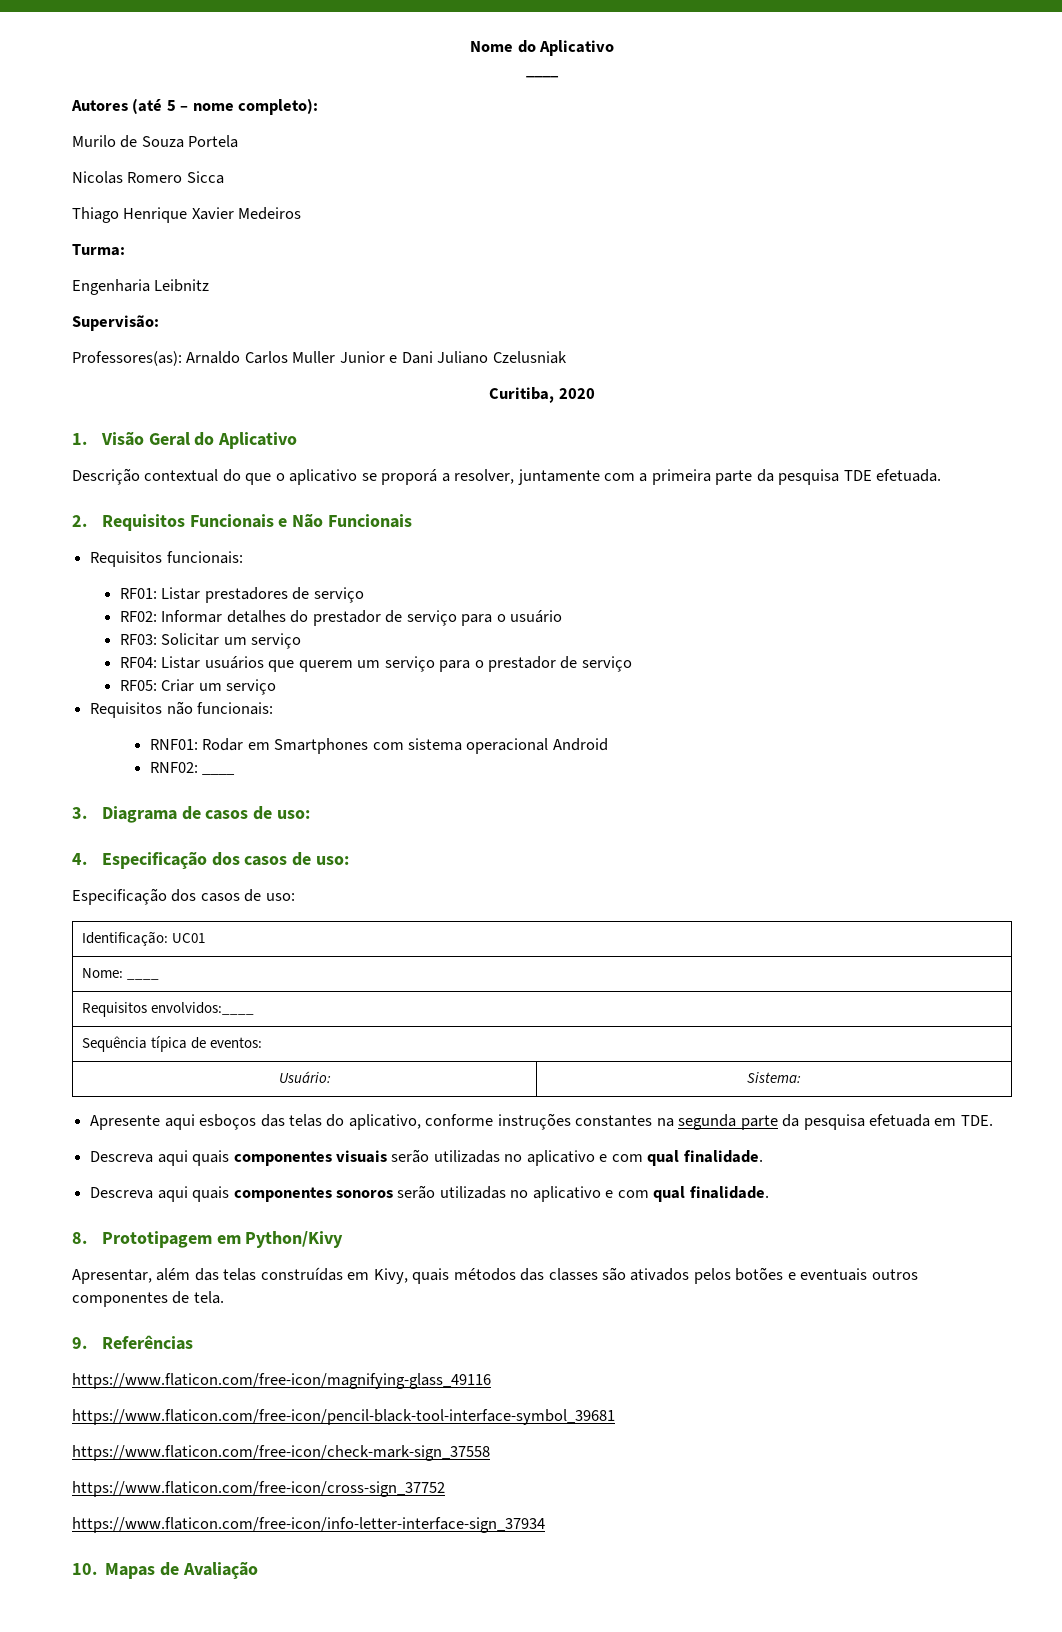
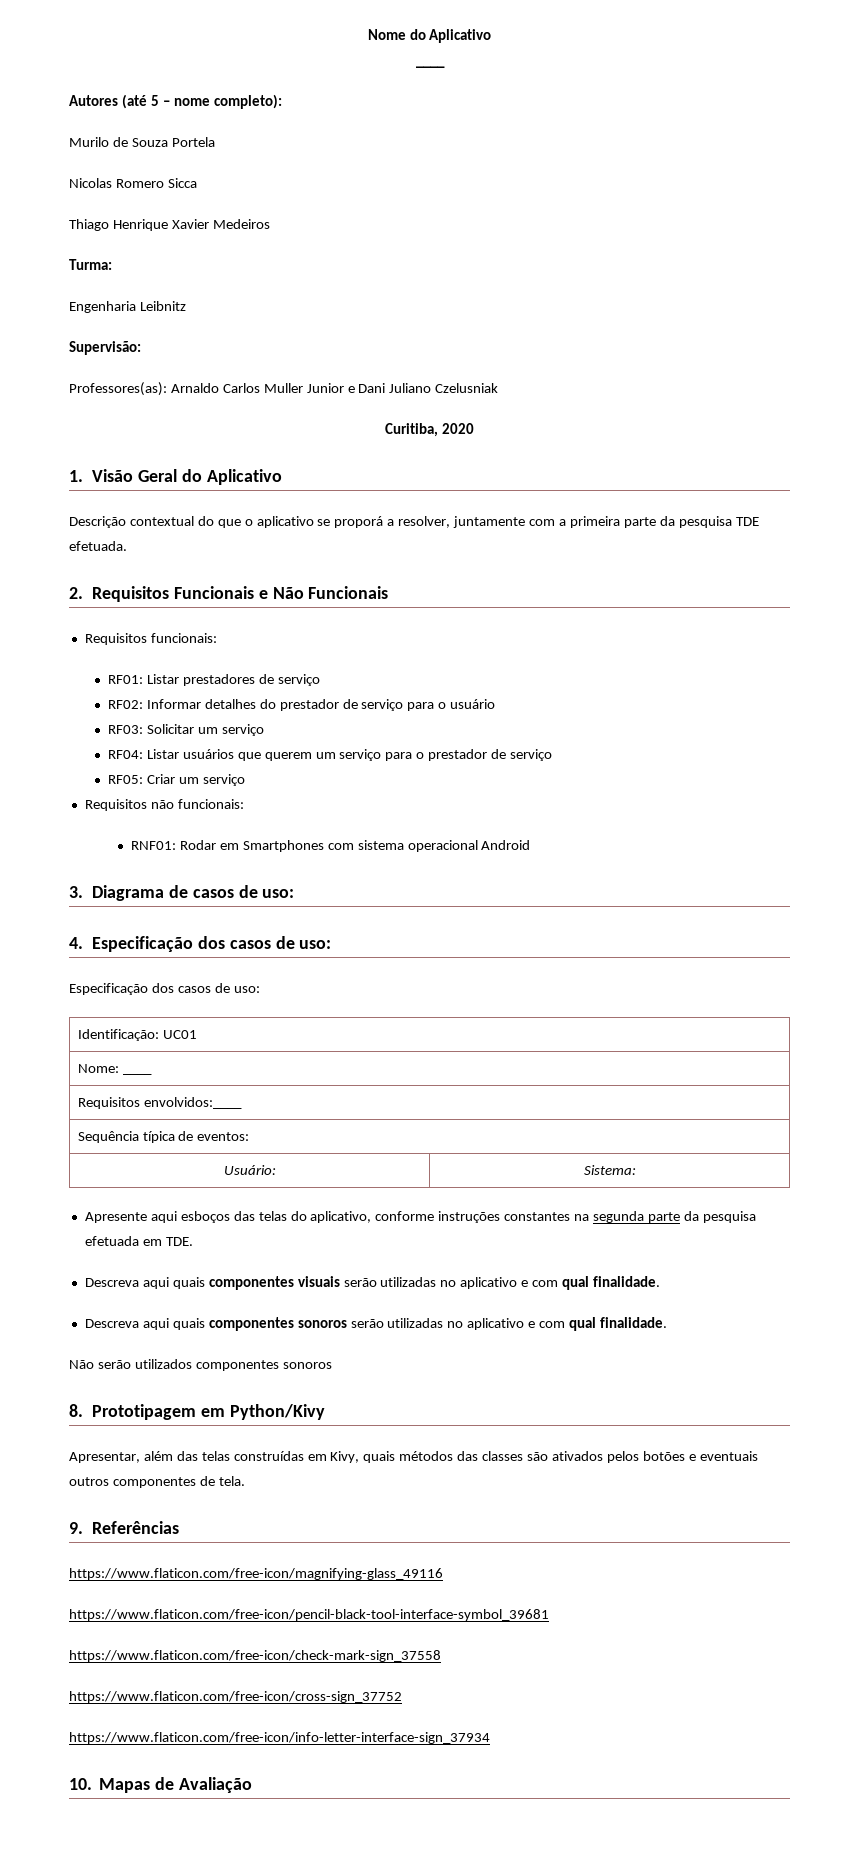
[149,762,198,773] [202,773,236,775] // RNF02: ____ -> (531, 845) none
(769, 1192) none -> [69,1359,332,1371] // Não serão utilizados componentes sonoros

